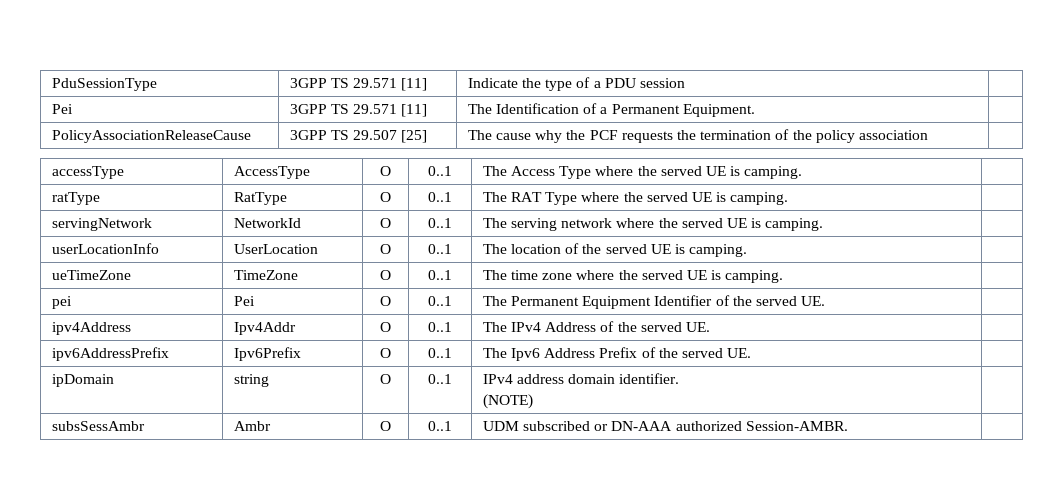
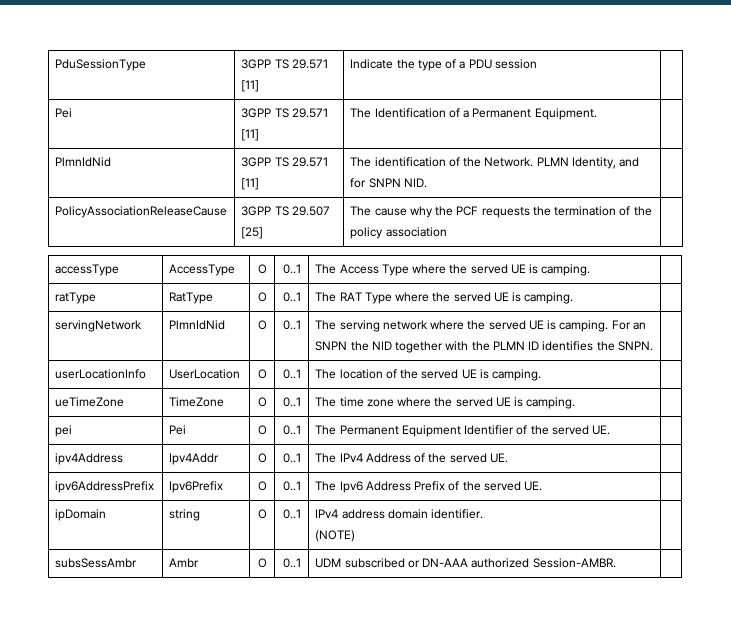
(755, 110) none -> [55,157,112,167] [241,157,328,167] [241,178,260,190] [350,157,640,169] [350,178,427,188] // PlmnIdNid | 3GPP TS 29.571 [11] | The identification of the Network. PLMN Identity, and for SNPN NID. |
[233,218,301,228] NetworkId -> [169,320,226,330] PlmnIdNid
(824, 224) none -> [611,320,646,330] [315,341,653,353] For an SNPN the NID together with the PLMN ID identifies the SNPN.

